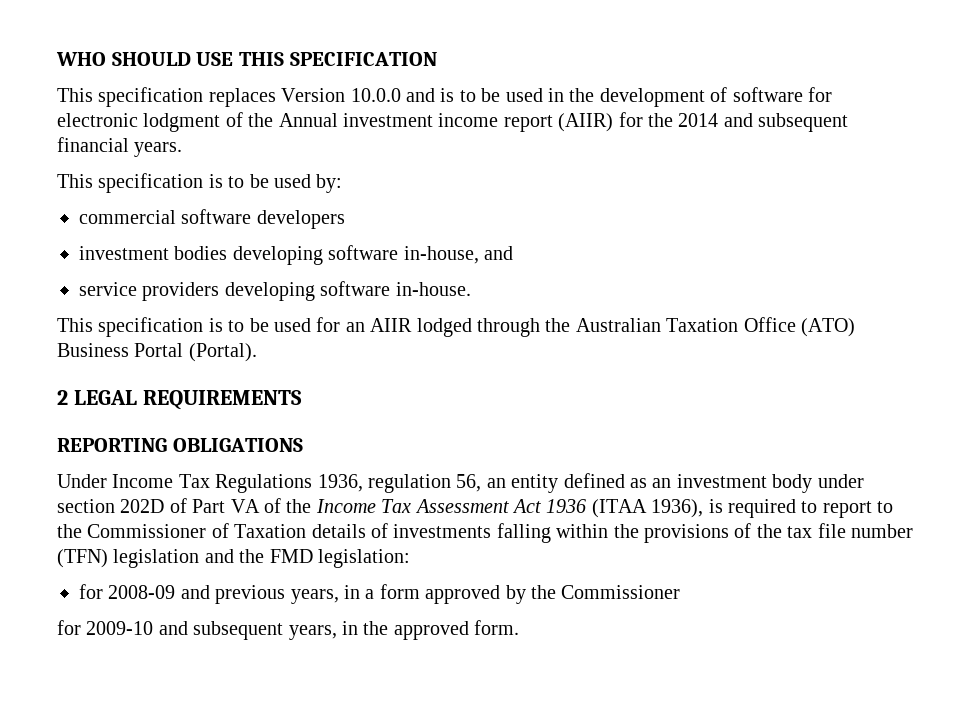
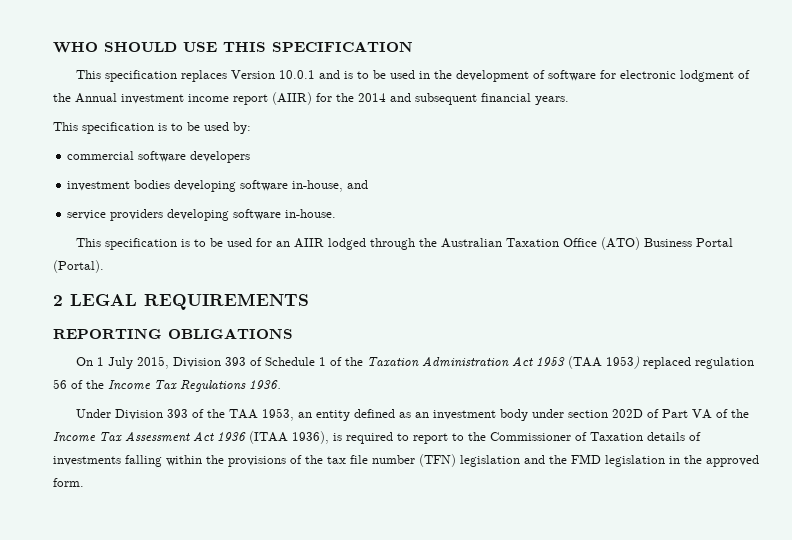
[350,88,401,102] 10.0.0 -> [279,70,316,79] 10.0.1
[57,474,482,493] Under Income Tax Regulations 1936, regulation 56, -> [76,356,755,369] [53,379,281,392] [76,408,295,421] On 1 July 2015, Division 393 of Schedule 1 of the Taxation Administration Act 1953 (TAA 1953) replaced regulation 56 of the Income Tax Regulations 1936. // Under Division 393 of the TAA 1953,
[318,549,410,568] [79,584,681,604] [57,620,337,640] legislation: // for 2008-09 and previous years, in a form approved by the Commissioner // for 2009-10 and subsequent years, -> [605,455,665,467] legislation

